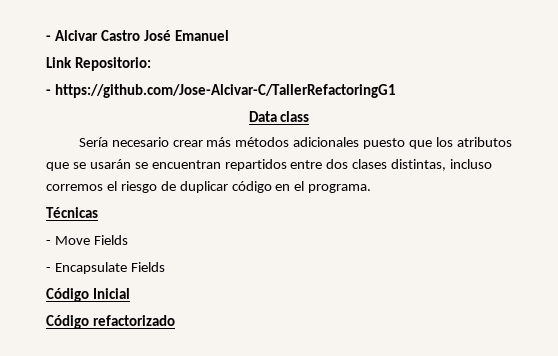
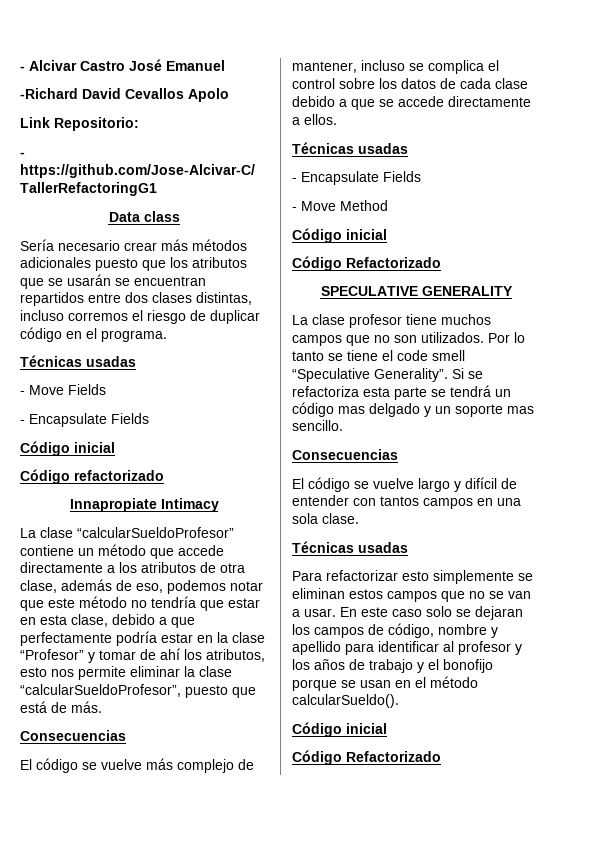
(229, 35) none -> [20,88,229,102] // -Richard David Cevallos Apolo
(98, 212) none -> [86,356,136,367] usadas
[92,288,130,299] Inicial -> [74,442,115,453] inicial
(175, 320) none -> [69,498,219,512] [20,527,234,538] [20,544,224,559] [20,562,245,573] [20,579,263,594] [20,596,260,611] [20,614,195,628] [20,631,265,646] [20,648,265,663] [20,666,232,680] [20,684,256,698] [20,701,102,713] [20,730,126,741] [20,758,254,773] [292,60,499,74] [292,78,528,89] [292,96,531,110] [292,114,337,125] [292,142,408,154] [292,171,421,185] [292,200,388,211] [292,228,387,243] [292,256,441,271] [320,286,513,296] [292,314,491,328] [292,332,525,346] [292,350,465,361] [292,368,483,382] [292,385,511,400] [292,402,534,417] [292,420,343,431] [292,449,398,460] [292,477,517,492] [292,495,521,509] [292,513,359,524] [292,541,408,553] [292,570,533,584] [292,588,531,602] [292,606,523,620] [292,623,498,638] [292,641,522,655] [292,659,493,673] [292,676,478,691] [292,694,399,708] [292,722,387,737] [292,750,441,765] // Innapropiate Intimacy // La clase “calcularSueldoProfesor” contiene un método que accede directamente a los atributos de otra clase, además de eso, podemos notar que este método no tendría que estar en esta clase, debido a que perfectamente podría estar en la clase “Profesor” y tomar de ahí los atributos, esto nos permite eliminar la clase “calcularSueldoProfesor”, puesto que está de más. // Consecuencias // El código se vuelve más complejo de mantener, incluso se complica el control sobre los datos de cada clase debido a que se accede directamente a ellos. // Técnicas usadas // - Encapsulate Fields // - Move Method // Código inicial // Código Refactorizado // SPECULATIVE GENERALITY // La clase profesor tiene muchos campos que no son utilizados. Por lo tanto se tiene el code smell “Speculative Generality”. Si se refactoriza esta parte se tendrá un código mas delgado y un soporte mas sencillo. // Consecuencias // El código se vuelve largo y difícil de entender con tantos campos en una sola clase. // Técnicas usadas // Para refactorizar esto simplemente se eliminan estos campos que no se van a usar. En este caso solo se dejaran los campos de código, nombre y apellido para identificar al profesor y los años de trabajo y el bonofijo porque se usan en el método calcularSueldo(). // Código inicial // Código Refactorizado

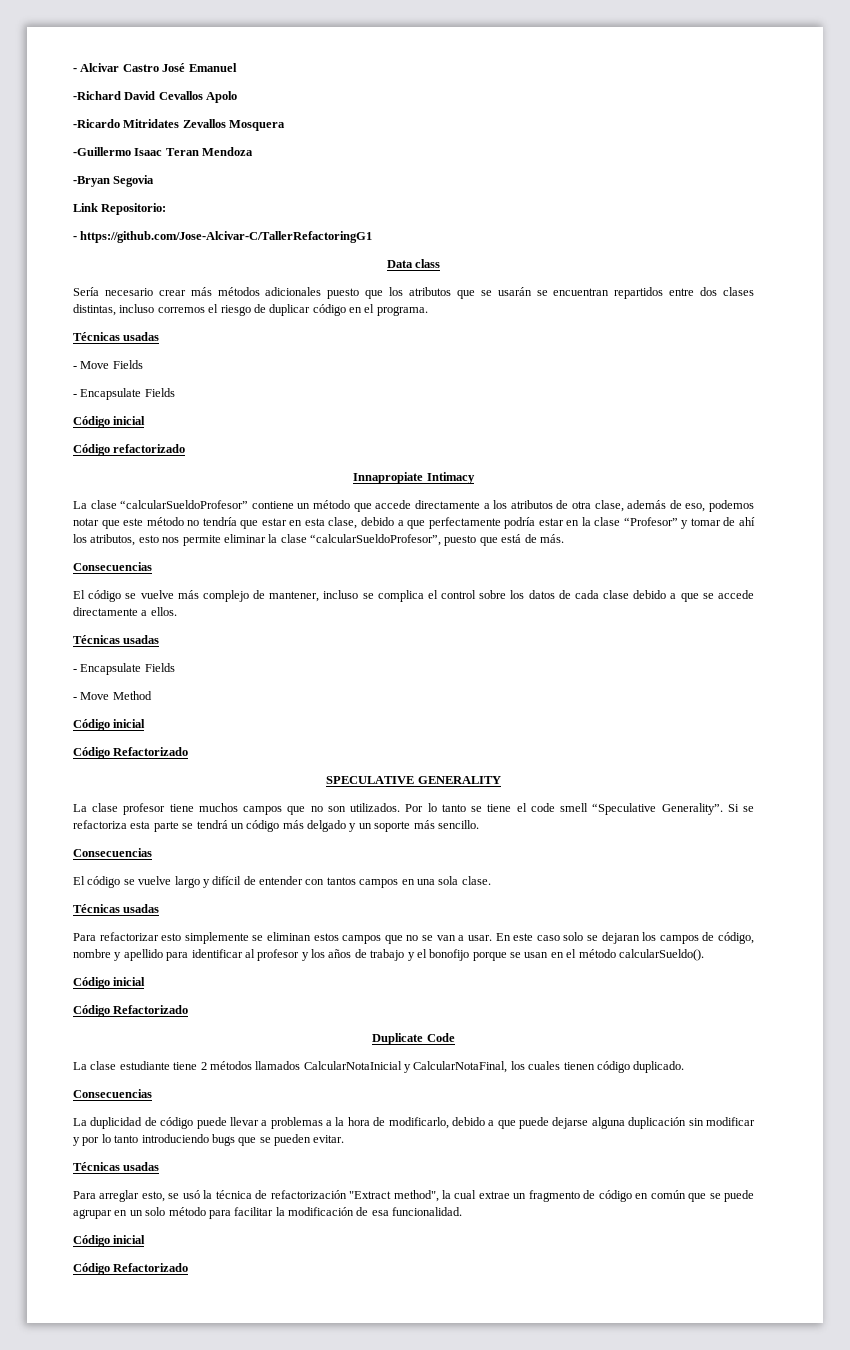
(229, 95) none -> [73,119,286,131] [73,147,254,156] [73,175,155,187] // -Ricardo Mitridates Zevallos Mosquera // -Guillermo Isaac Teran Mendoza // -Bryan Segovia
[338,406,365,414] mas -> [282,820,304,829] más
[507,406,534,414] mas -> [413,820,435,829] más
(441, 756) none -> [372,1033,455,1045] [73,1061,685,1073] [73,1089,152,1098] [73,1117,756,1129] [73,1134,345,1146] [73,1162,160,1171] [73,1190,755,1202] [73,1207,463,1219] [73,1235,146,1247] [73,1263,189,1275] // Duplicate Code // La clase estudiante tiene 2 métodos llamados CalcularNotaInicial y CalcularNotaFinal, los cuales tienen código duplicado. // Consecuencias // La duplicidad de código puede llevar a problemas a la hora de modificarlo, debido a que puede dejarse alguna duplicación sin modificar y por lo tanto introduciendo bugs que se pueden evitar. // Técnicas usadas // Para arreglar esto, se usó la técnica de refactorización "Extract method", la cual extrae un fragmento de código en común que se puede agrupar en un solo método para facilitar la modificación de esa funcionalidad. // Código inicial // Código Refactorizado

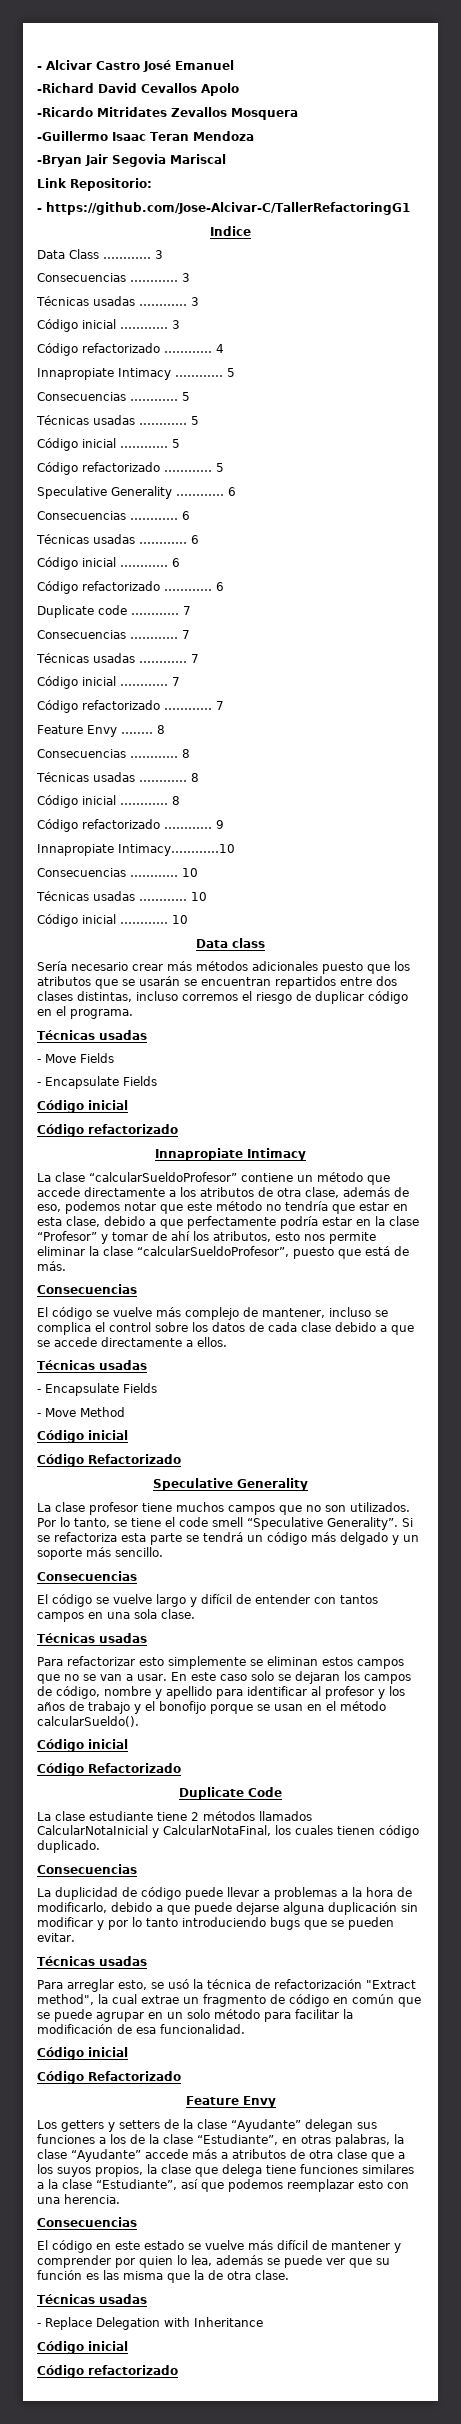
(110, 181) none -> [85,154,108,166] Jair
(155, 181) none -> [170,154,226,164] Mariscal
(373, 237) none -> [210,226,251,236] [37,249,163,259] [37,273,190,282] [36,296,199,306] [37,319,180,332] [37,343,224,356] [37,368,235,380] [37,392,190,401] [36,415,199,425] [37,438,180,451] [37,462,224,475] [37,486,236,499] [37,511,190,520] [36,534,199,544] [37,557,180,570] [37,581,224,594] [37,605,191,618] [37,630,190,639] [36,653,199,663] [37,676,180,689] [37,700,224,713] [37,725,165,737] [37,749,190,758] [36,772,199,782] [37,795,180,808] [37,819,224,832] [37,844,235,856] [37,868,198,877] [36,891,207,901] [37,914,188,927] // Indice // Data Class ………… 3 // Consecuencias ………… 3 // Técnicas usadas ………… 3 // Código inicial ………… 3 // Código refactorizado ………… 4 // Innapropiate Intimacy ………… 5 // Consecuencias ………… 5 // Técnicas usadas ………… 5 // Código inicial ………… 5 // Código refactorizado ………… 5 // Speculative Generality ………… 6 // Consecuencias ………… 6 // Técnicas usadas ………… 6 // Código inicial ………… 6 // Código refactorizado ………… 6 // Duplicate code ………… 7 // Consecuencias ………… 7 // Técnicas usadas ………… 7 // Código inicial ………… 7 // Código refactorizado ………… 7 // Feature Envy …..… 8 // Consecuencias ………… 8 // Técnicas usadas ………… 8 // Código inicial ………… 8 // Código refactorizado ………… 9 // Innapropiate Intimacy…………10 // Consecuencias ………… 10 // Técnicas usadas ………… 10 // Código inicial ………… 10
[326,776,501,784] SPECULATIVE GENERALITY -> [153,1478,308,1491] Speculative Generality
[441,804,466,812] tanto -> [74,1518,110,1528] tanto,
(189, 1267) none -> [185,2096,276,2108] [37,2119,377,2132] [37,2134,404,2147] [37,2149,405,2162] [37,2164,414,2177] [37,2179,409,2192] [37,2194,120,2204] [37,2217,137,2227] [37,2240,401,2253] [37,2255,390,2268] [37,2270,289,2283] [37,2294,147,2304] [37,2317,263,2330] [37,2341,128,2354] [37,2365,178,2378] // Feature Envy // Los getters y setters de la clase “Ayudante” delegan sus funciones a los de la clase “Estudiante”, en otras palabras, la clase “Ayudante” accede más a atributos de otra clase que a los suyos propios, la clase que delega tiene funciones similares a la clase “Estudiante”, así que podemos reemplazar esto con una herencia. // Consecuencias // El código en este estado se vuelve más difícil de mantener y comprender por quien lo lea, además se puede ver que su función es las misma que la de otra clase. // Técnicas usadas // - Replace Delegation with Inheritance // Código inicial // Código refactorizado

